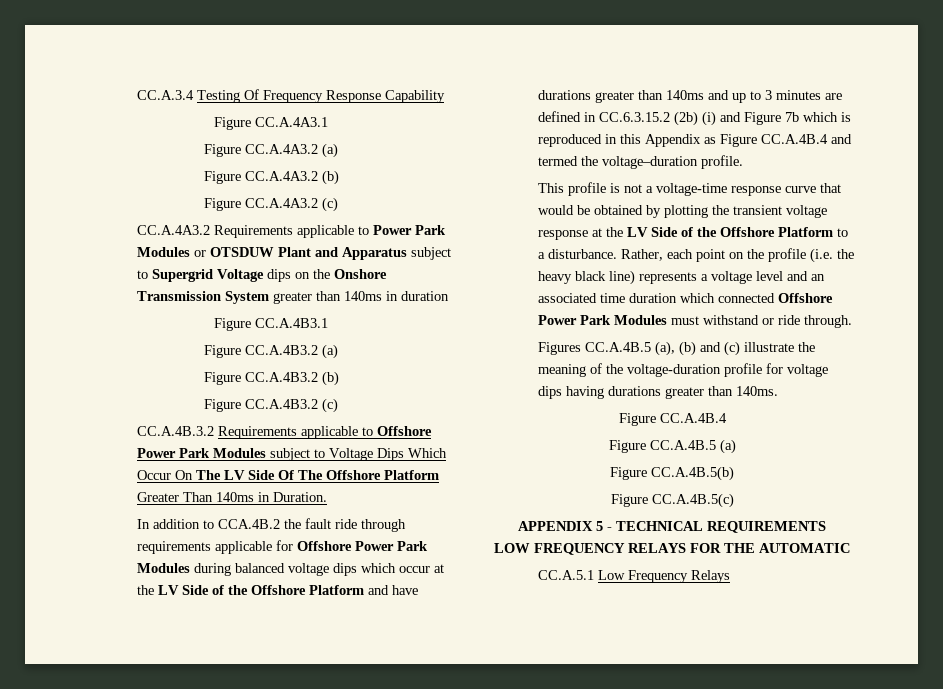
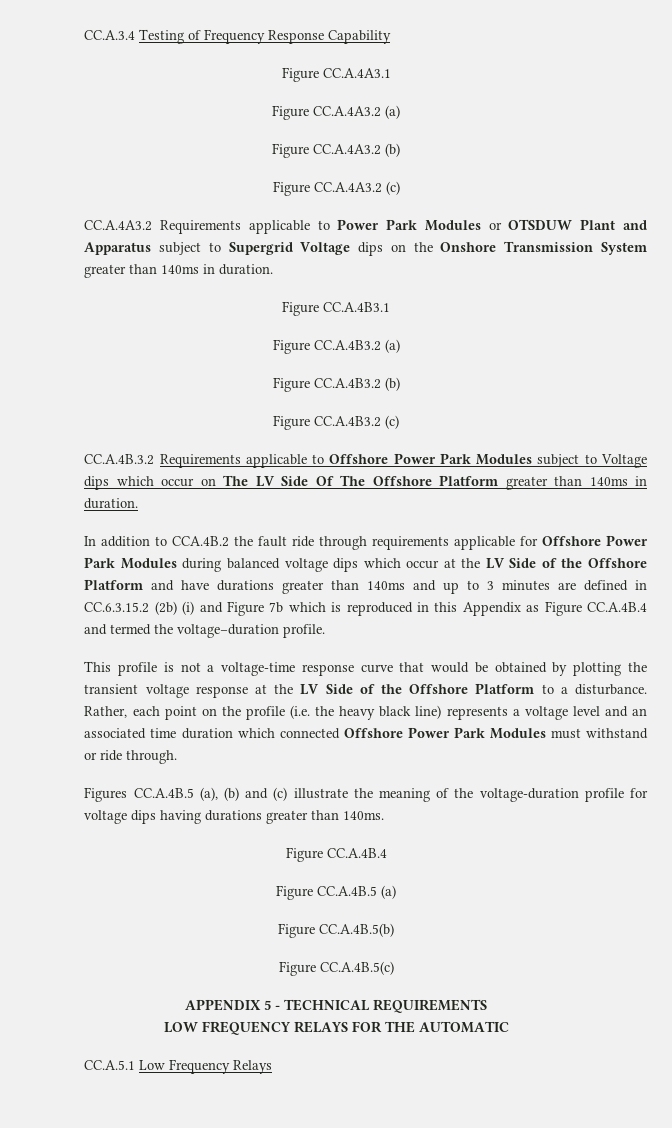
[243,89,259,100] Of -> [188,30,202,40] of
[400,291,449,301] duration -> [219,264,274,275] duration.
[376,448,447,461] [136,470,193,480] Dips Which Occur On -> [84,476,216,490] dips which occur on
[136,492,327,502] Greater Than 140ms in Duration. -> [505,476,648,490] [84,498,139,509] greater than 140ms in duration.

